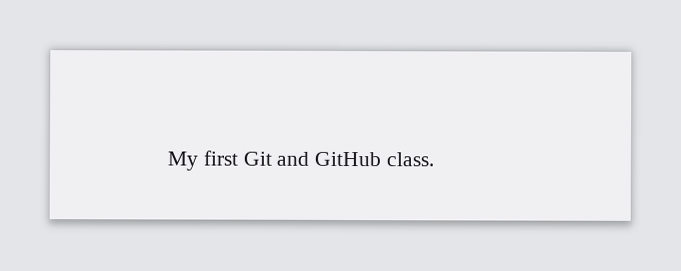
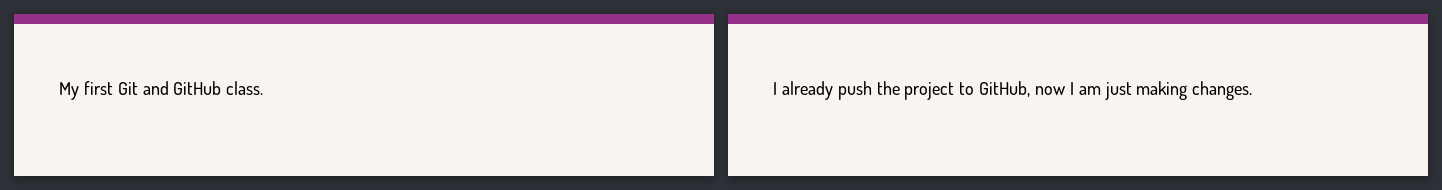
(435, 159) none -> [773,81,1253,100] // I already push the project to GitHub, now I am just making changes.

